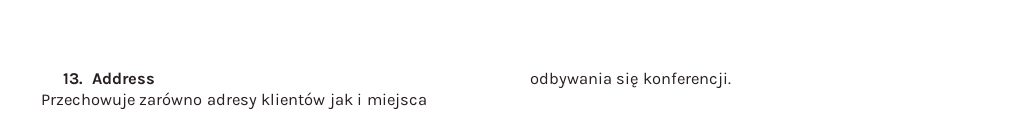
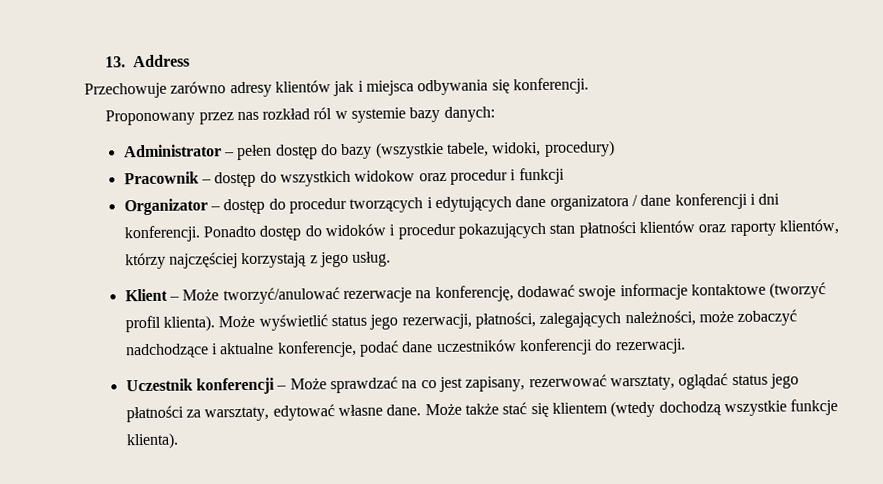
(731, 80) none -> [105,106,495,126] [123,140,615,161] [123,167,565,188] [123,192,781,216] [123,218,839,243] [124,251,392,270] [124,282,827,305] [124,309,798,333] [125,338,686,359] [125,373,799,395] [125,398,839,423] [125,432,179,450] // Proponowany przez nas rozkład ról w systemie bazy danych: // Administrator – pełen dostęp do bazy (wszystkie tabele, widoki, procedury) // Pracownik – dostęp do wszystkich widokow oraz procedur i funkcji // Organizator – dostęp do procedur tworzących i edytujących dane organizatora / dane konferencji i dni konferencji. Ponadto dostęp do widoków i procedur pokazujących stan płatności klientów oraz raporty klientów, którzy najczęściej korzystają z jego usług. // Klient – Może tworzyć/anulować rezerwacje na konferencję, dodawać swoje informacje kontaktowe (tworzyć profil klienta). Może wyświetlić status jego rezerwacji, płatności, zalegających należności, może zobaczyć nadchodzące i aktualne konferencje, podać dane uczestników konferencji do rezerwacji. // Uczestnik konferencji – Może sprawdzać na co jest zapisany, rezerwować warsztaty, oglądać status jego płatności za warsztaty, edytować własne dane. Może także stać się klientem (wtedy dochodzą wszystkie funkcje klienta).

